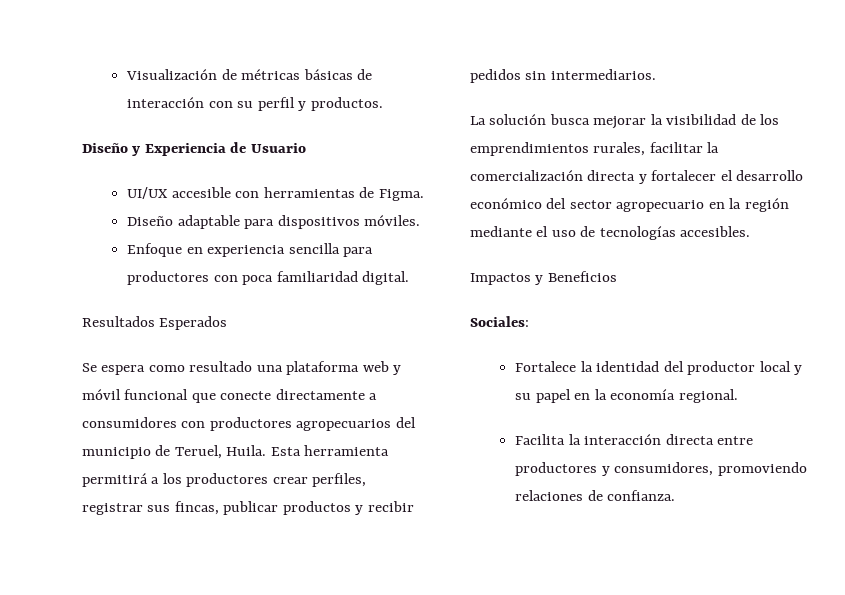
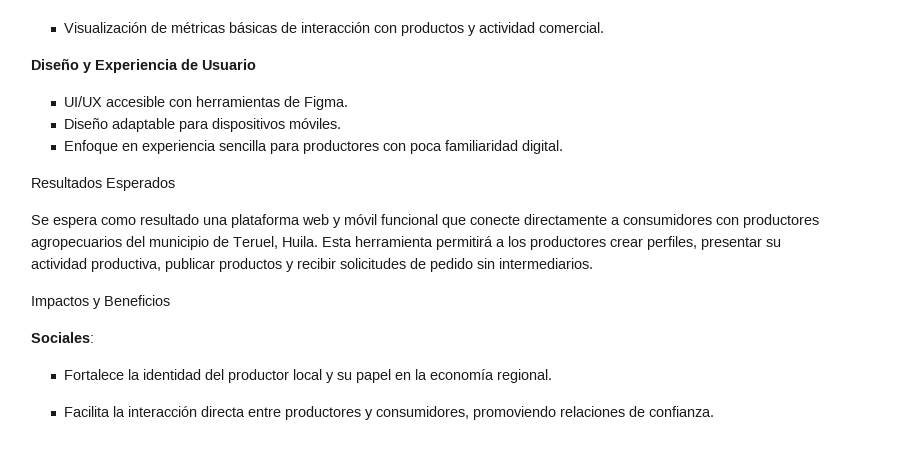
[237,97,383,111] su perfil y productos. -> [400,22,604,36] productos y actividad comercial.
[82,501,219,515] registrar sus fincas, -> [701,237,781,250] [31,258,161,272] presentar su actividad productiva,
[470,69,521,83] pedidos -> [340,258,473,272] solicitudes de pedido
[470,114,780,129] [470,142,720,156] [470,170,804,184] [470,198,789,212] [470,226,751,240] // La solución busca mejorar la visibilidad de los emprendimientos rurales, facilitar la comercialización directa y fortalecer el desarrollo económico del sector agropecuario en la región mediante el uso de tecnologías accesibles. -> (593, 263) none

